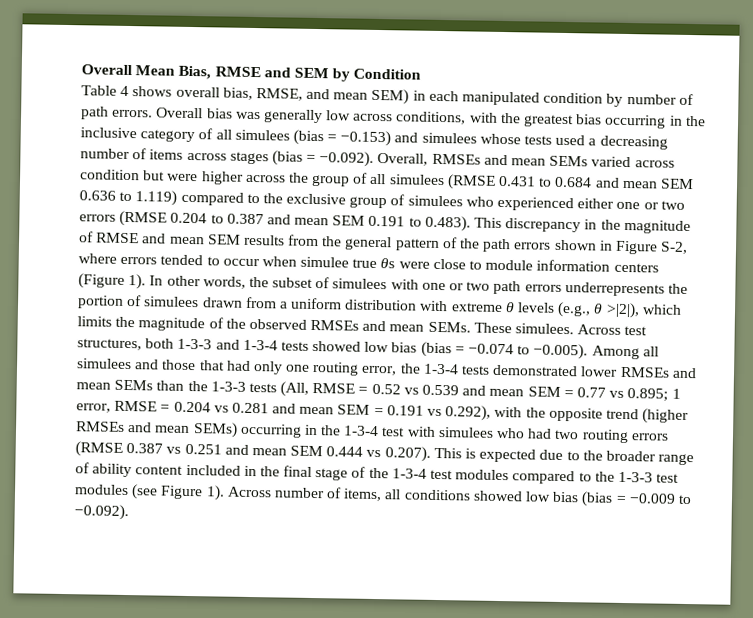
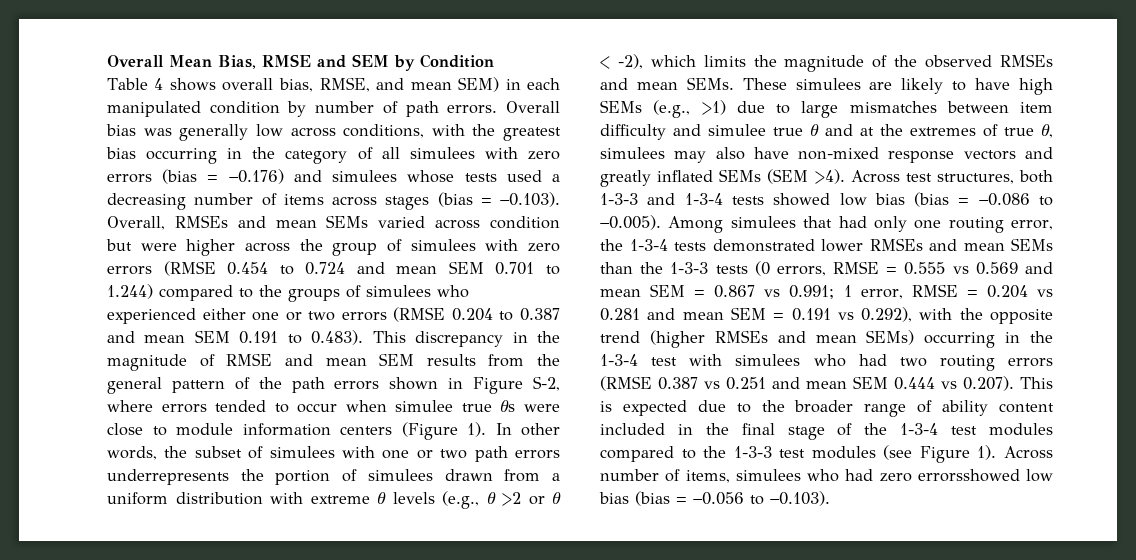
[80,127,137,139] inclusive -> (276, 153) none
[292,129,392,147] (bias = −0.153) -> [484,147,560,160] [107,169,284,184] with zero errors (bias = −0.176)
[319,151,375,167] −0.092). -> [500,192,560,207] −0.103).
[370,173,694,190] [79,190,388,209] all simulees (RMSE 0.431 to 0.684 and mean SEM 0.636 to 1.119) compared to the exclusive group -> [410,239,560,252] [107,261,560,276] [107,284,340,302] simulees with zero errors (RMSE 0.454 to 0.724 and mean SEM 0.701 to 1.244) compared to the groups
[605,302,640,319] >|2|), -> [502,492,561,506] [600,54,643,69] >2 or θ < -2),
[515,323,575,335] simulees. -> [795,78,1053,95] [600,100,1053,118] [600,124,1053,140] [600,147,1053,163] [600,169,845,187] simulees are likely to have high SEMs (e.g., >1) due to large mismatches between item difficulty and simulee true θ and at the extremes of true θ, simulees may also have non-mixed response vectors and greatly inflated SEMs (SEM >4).
[468,343,515,355] −0.074 -> [978,193,1030,206] −0.086
[642,346,659,357] [77,358,197,371] all simulees and those -> [730,216,796,228] simulees
[280,381,669,402] (All, RMSE = 0.52 vs 0.539 and mean SEM = 0.77 vs 0.895; -> [754,261,1053,276] [600,284,835,299] (0 errors, RMSE = 0.555 vs 0.569 and mean SEM = 0.867 vs 0.991;
[384,489,692,507] [74,504,129,521] all conditions showed low bias (bias = −0.009 to −0.092). -> [735,469,1053,482] [599,491,830,506] simulees who had zero errorsshowed low bias (bias = −0.056 to −0.103).

